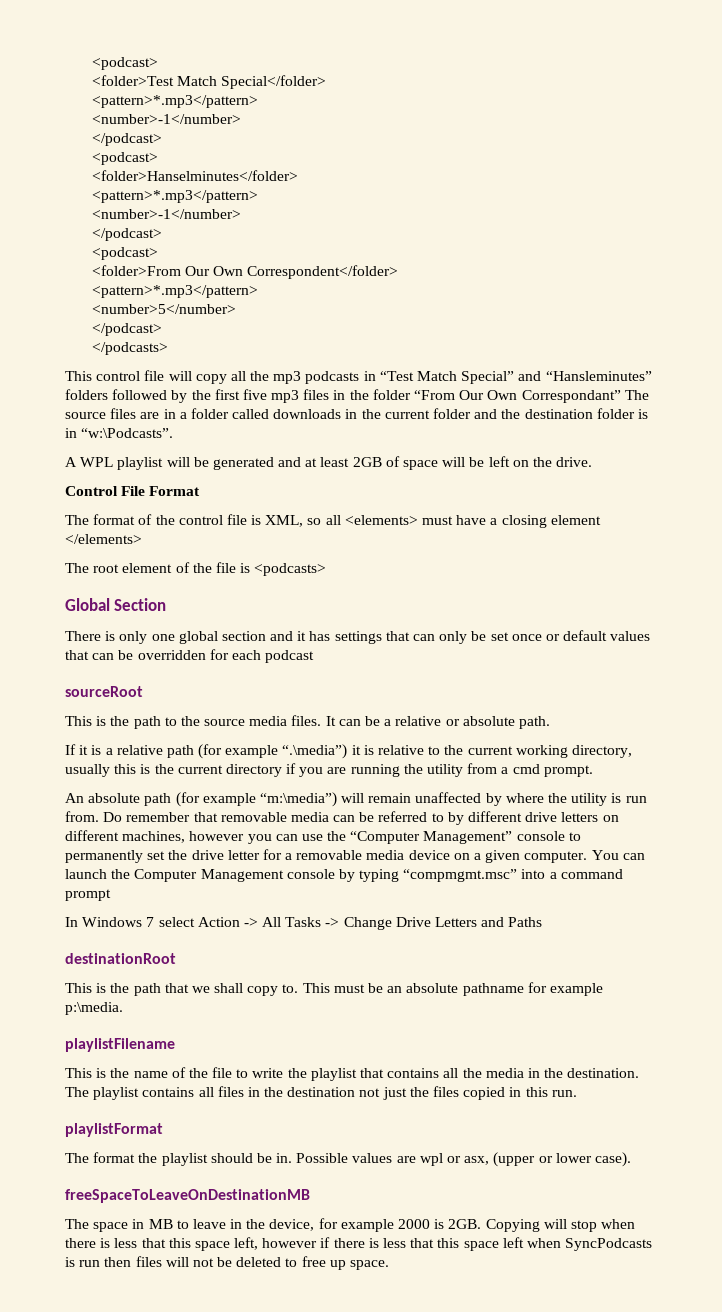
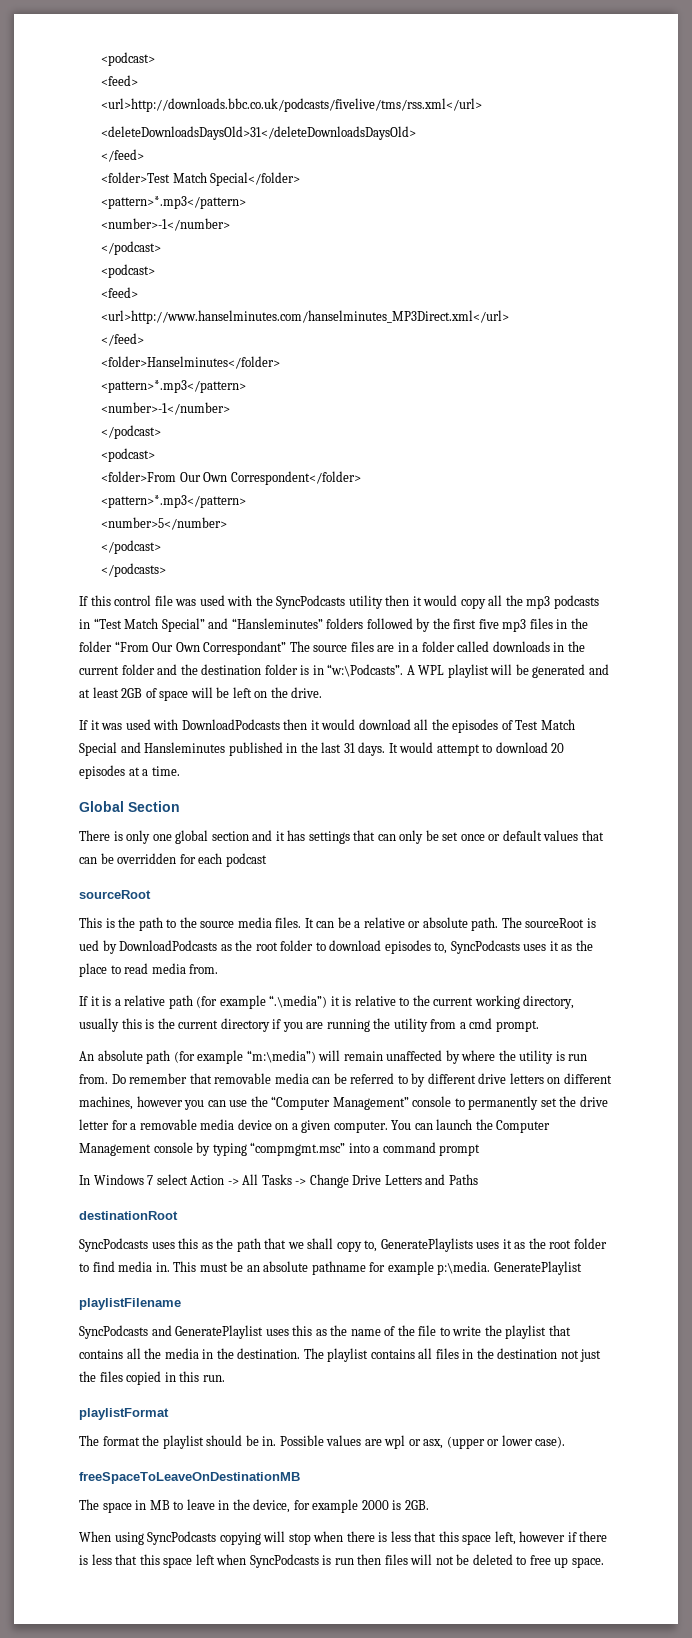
[91,57,158,70] <podcast> -> [101,52,156,66] [101,75,139,86] [101,98,483,112] [101,126,417,140] [101,149,145,162] <podcast> // <feed> // <url>http://downloads.bbc.co.uk/podcasts/fivelive/tms/rss.xml</url> // <deleteDownloadsDaysOld>31</deleteDownloadsDaysOld> // </feed>
(158, 158) none -> [101,287,139,298] [101,310,510,324] [101,333,145,346] // <feed> // <url>http://www.hanselminutes.com/hanselminutes_MP3Direct.xml</url> // </feed>
[65,370,192,381] This control file will -> [79,595,458,609] If this control file was used with the SyncPodcasts utility then it would
(174, 433) // -> (404, 670) none
[65,486,201,496] [65,514,601,528] [65,534,142,544] [65,562,327,576] Control File Format // The format of the control file is XML, so all <elements> must have a closing element </elements> // The root element of the file is <podcasts> -> [79,719,575,733] [79,742,565,756] [79,765,180,779] If it was used with DownloadPodcasts then it would download all the episodes of Test Match Special and Hansleminutes published in the last 31 days. It would attempt to download 20 episodes at a time.
(550, 722) none -> [501,917,596,928] [79,940,593,954] [79,963,219,977] The sourceRoot is ued by DownloadPodcasts as the root folder to download episodes to, SyncPodcasts uses it as the place to read media from.
[65,983,107,993] This is -> [79,1238,213,1252] SyncPodcasts uses this as
[282,984,299,993] to. -> [364,1238,607,1252] [79,1261,170,1272] to, GeneratePlaylists uses it as the root folder to find media in.
(123, 1008) none -> [493,1261,582,1275] GeneratePlaylist
[65,1068,107,1078] This is -> [79,1325,327,1339] SyncPodcasts and GeneratePlaylist uses this as
[485,1219,540,1232] Copying -> [79,1531,261,1545] // When using SyncPodcasts copying

